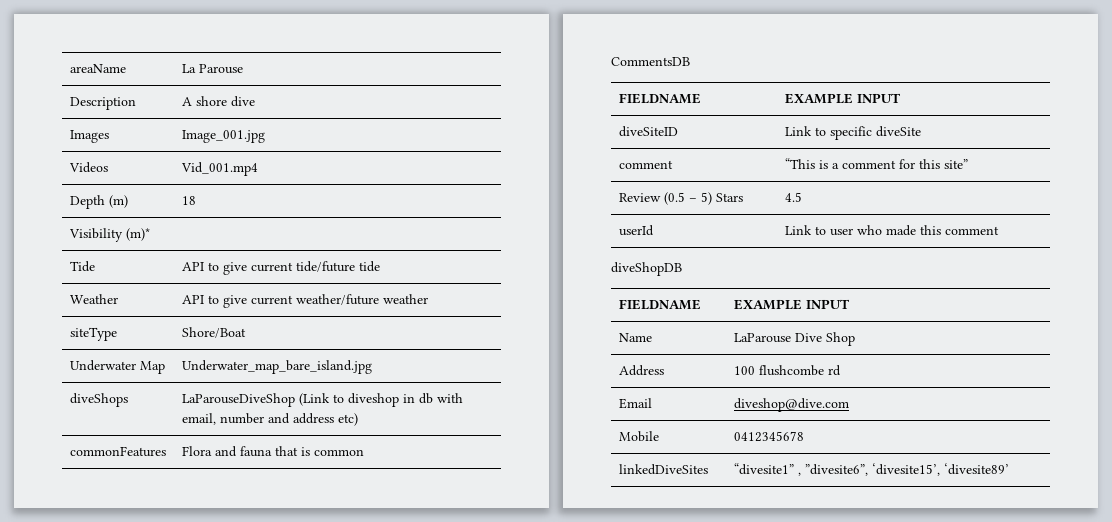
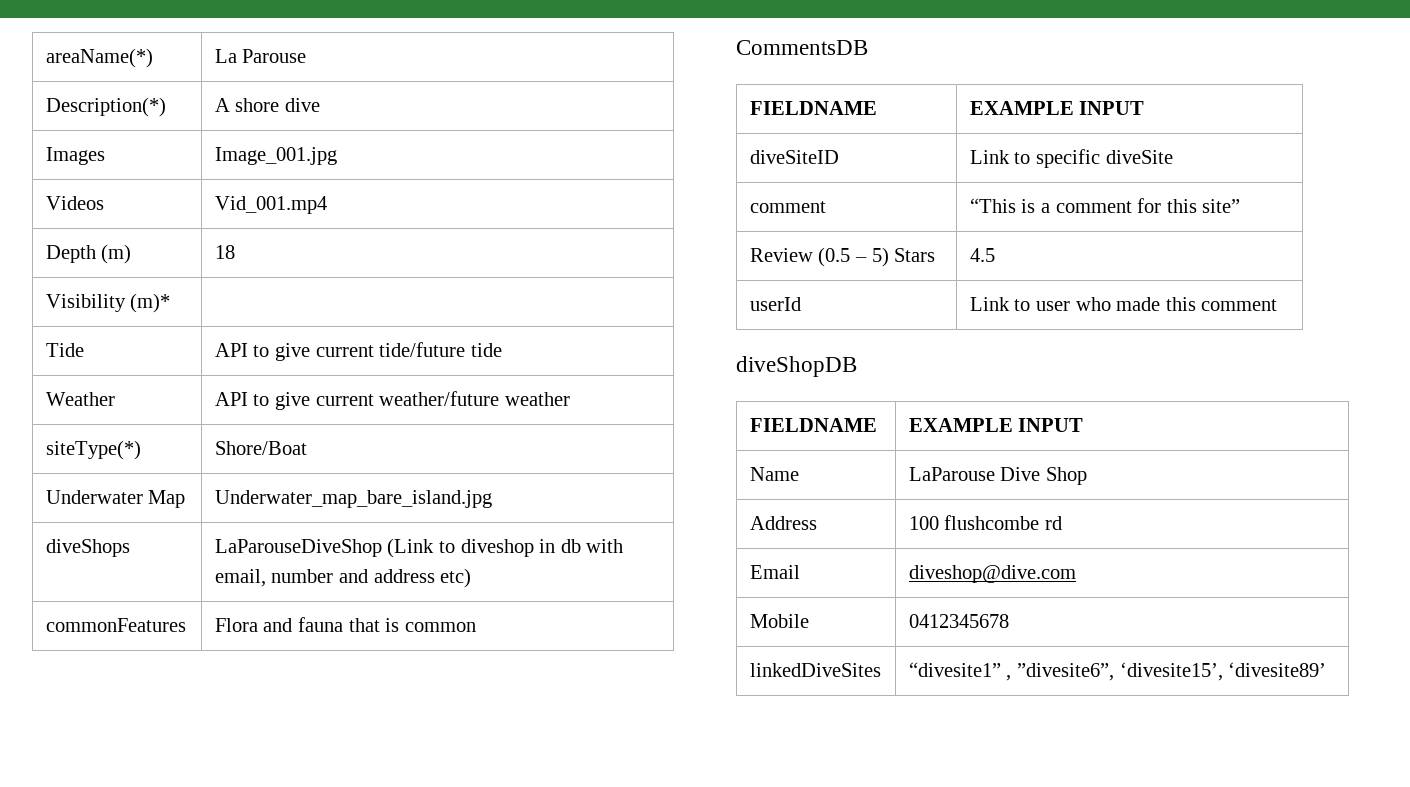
[69,64,126,73] areaName -> [45,48,153,68] areaName(*)
[69,97,136,110] Description -> [45,97,166,117] Description(*)
[69,327,117,341] siteType -> [45,440,141,460] siteType(*)

